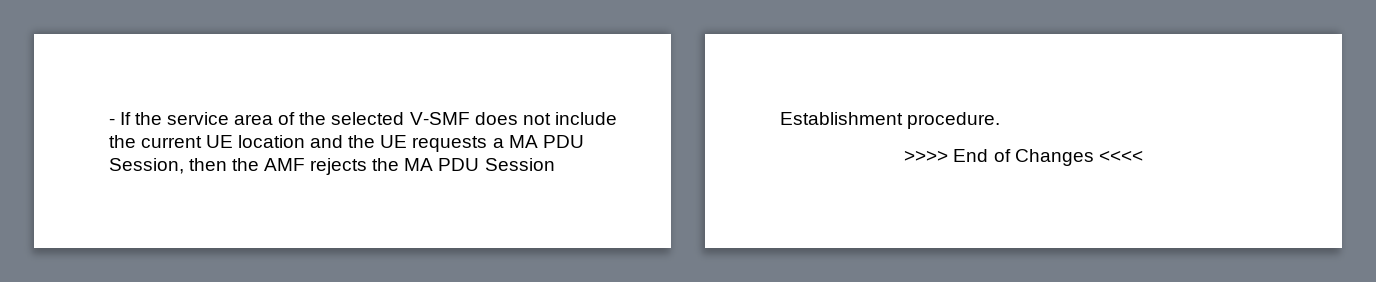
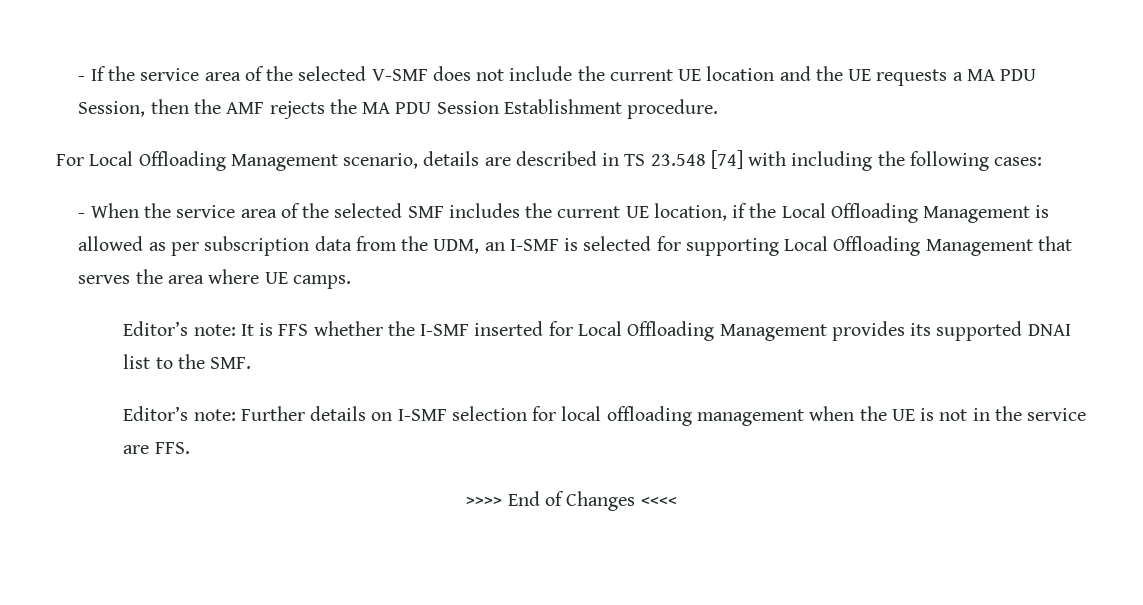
(1000, 120) none -> [56,150,1043,171] [78,203,1050,223] [78,236,1072,256] [78,269,351,289] [123,321,1071,341] [123,354,252,369] [123,406,1087,426] [123,442,190,454] // For Local Offloading Management scenario, details are described in TS 23.548 [74] with including the following cases: // - When the service area of the selected SMF includes the current UE location, if the Local Offloading Management is allowed as per subscription data from the UDM, an I-SMF is selected for supporting Local Offloading Management that serves the area where UE camps. // Editor’s note: It is FFS whether the I-SMF inserted for Local Offloading Management provides its supported DNAI list to the SMF. // Editor’s note: Further details on I-SMF selection for local offloading management when the UE is not in the service are FFS.

